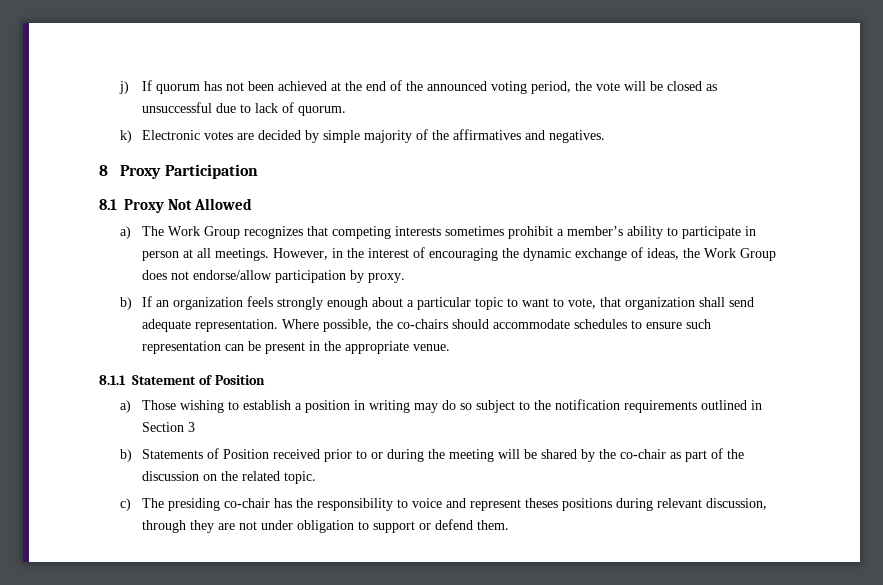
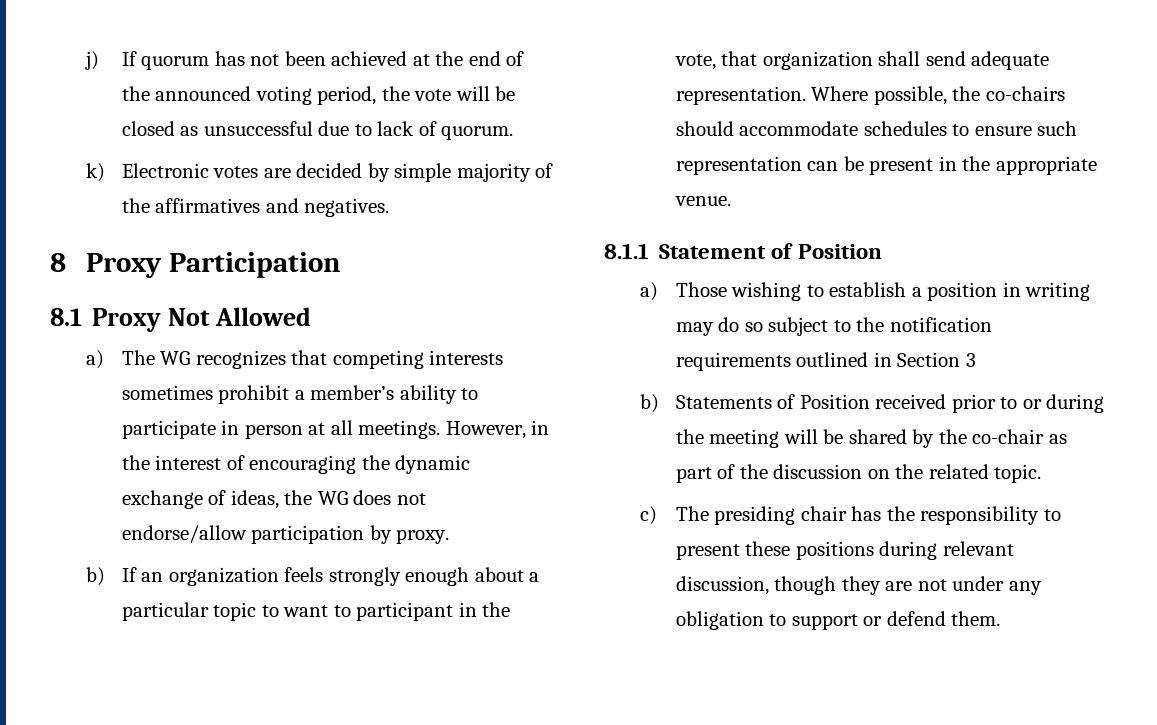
[167,226,240,239] Work Group -> [160,351,191,365] WG
[703,248,776,261] Work Group -> [317,491,348,505] WG
(564, 302) none -> [356,602,511,621] participant in the
[223,498,270,508] co-chair -> [800,506,847,521] chair
[411,498,558,511] voice and represent theses -> [675,541,791,560] present these
[141,520,186,533] through -> [774,576,837,595] though
(293, 525) none -> [1008,581,1042,595] any

